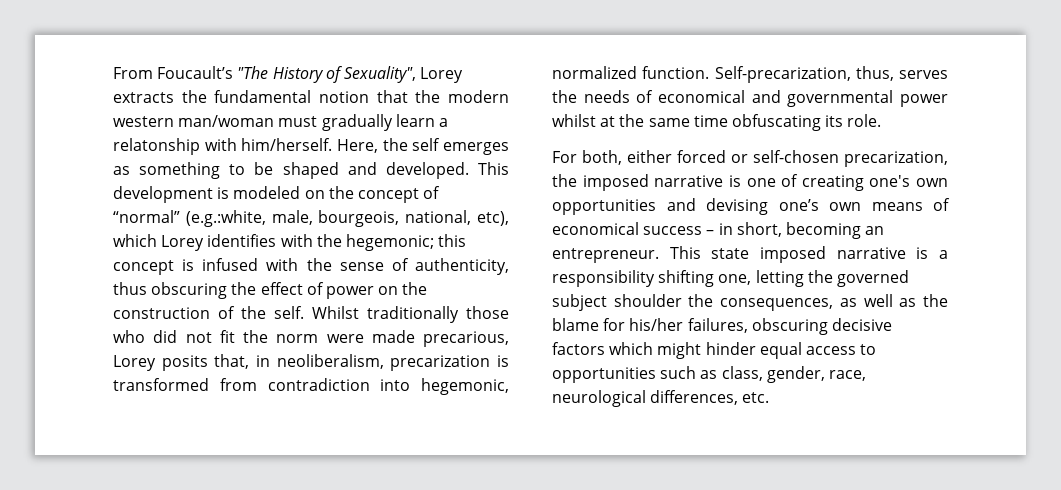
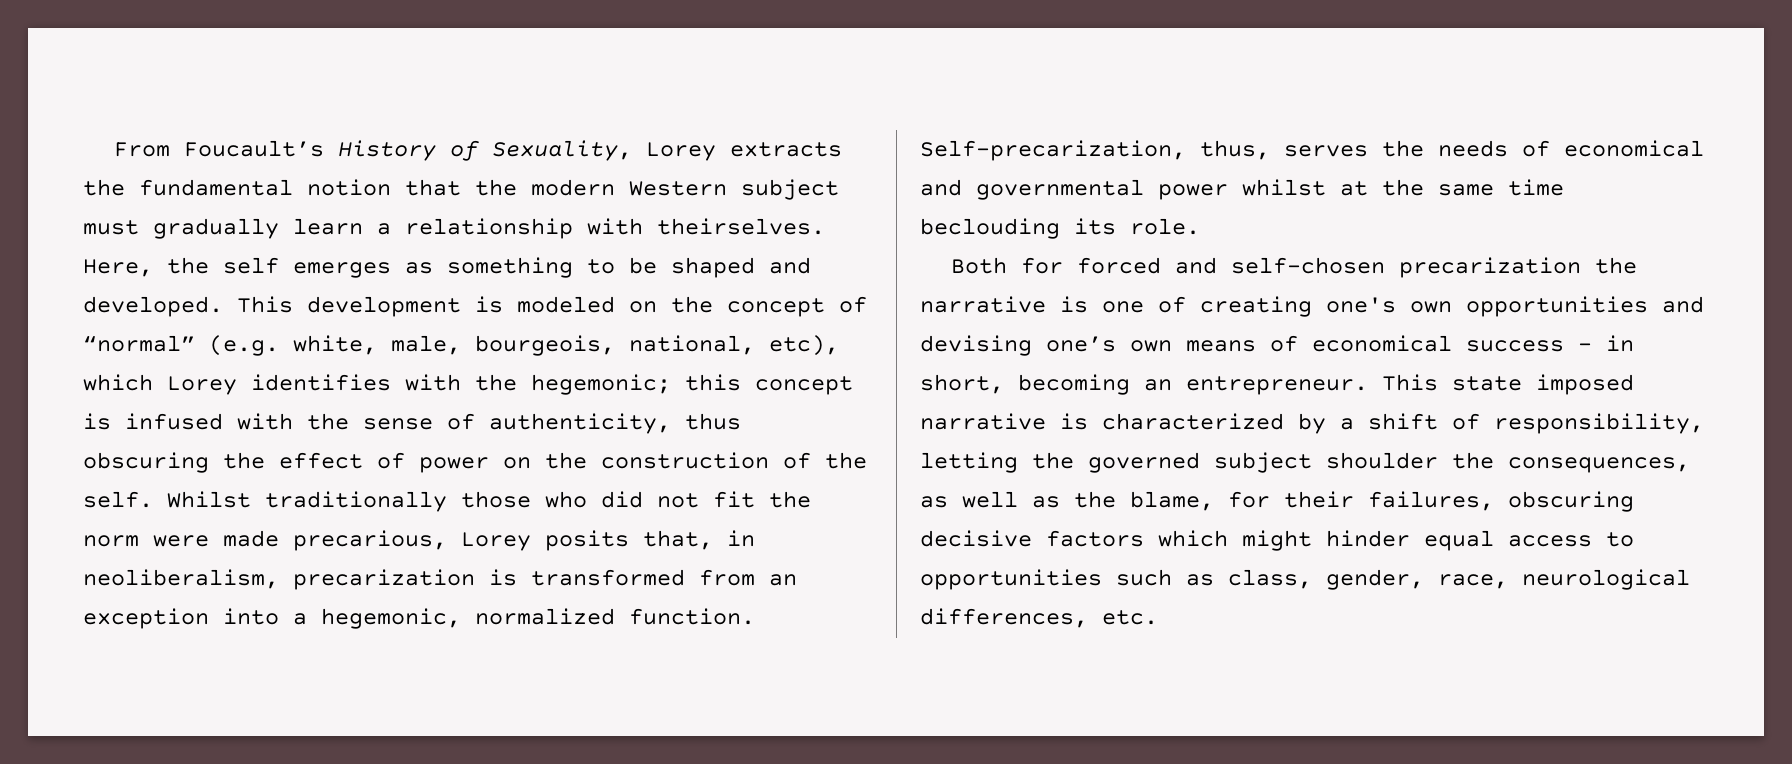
[237,66,269,79] "The -> (325, 148) none
[343,66,416,83] Sexuality", -> [492,140,633,161] Sexuality,
[113,115,275,127] western man/woman -> [629,179,839,200] Western subject
[113,138,333,155] relatonship with him/herself. -> [405,218,825,239] relationship with theirselves.
[185,210,266,227] (e.g.:white, -> [209,335,377,356] (e.g. white,
[267,378,411,391] contradiction into -> [769,574,797,586] [83,608,307,629] an exception into a
[731,114,821,131] obfuscating -> [920,218,1060,239] beclouding
[552,150,948,167] [552,174,649,191] For both, either forced or self-chosen precarization, the imposed -> [951,257,1638,278] Both for forced and self-chosen precarization the
[939,250,948,259] [552,270,752,287] a responsibility shifting one, -> [1102,413,1704,434] characterized by a shift of responsibility,
[552,318,684,331] blame for his/her -> [1130,491,1354,511] blame, for their

